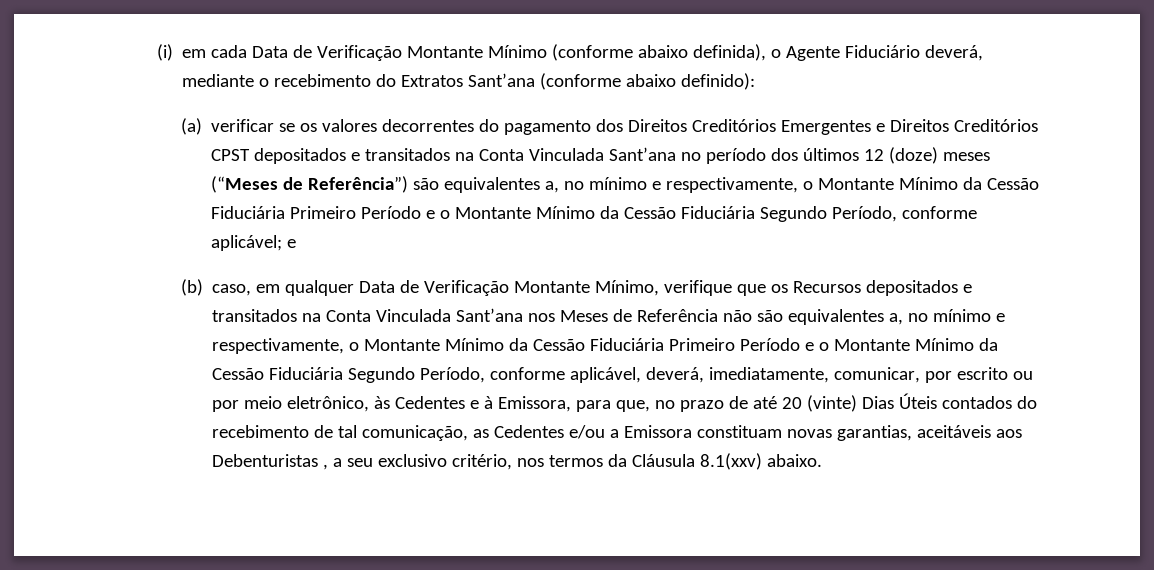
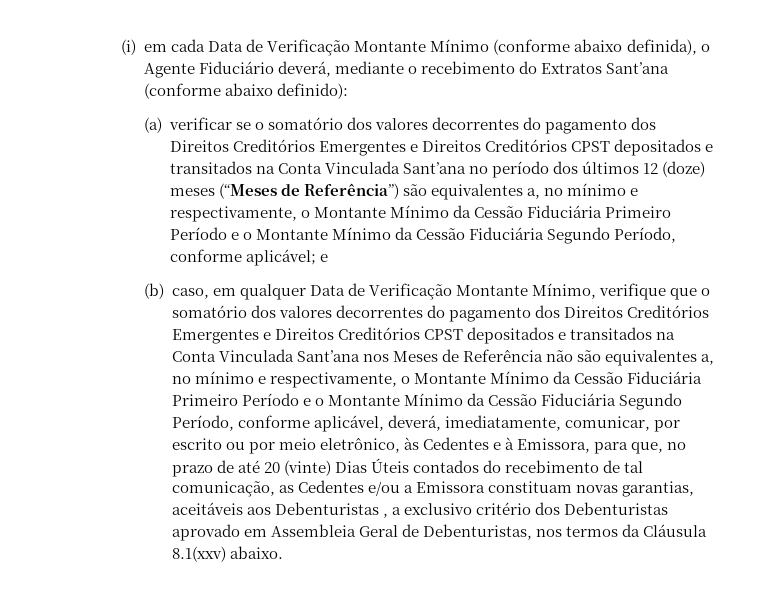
[299,123,317,132] os -> [254,117,372,130] o somatório dos
[770,281,861,293] os Recursos -> [701,288,711,296] [171,305,709,322] [171,327,463,344] o somatório dos valores decorrentes do pagamento dos Direitos Creditórios Emergentes e Direitos Creditórios CPST
[346,454,512,470] seu exclusivo critério, -> [403,502,668,515] [171,524,532,541] exclusivo critério dos Debenturistas aprovado em Assembleia Geral de Debenturistas,

